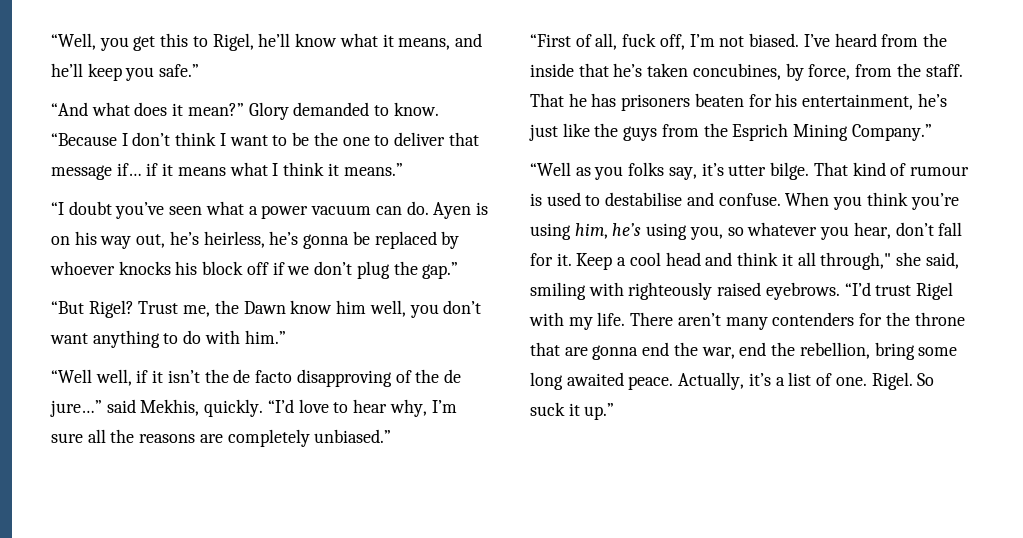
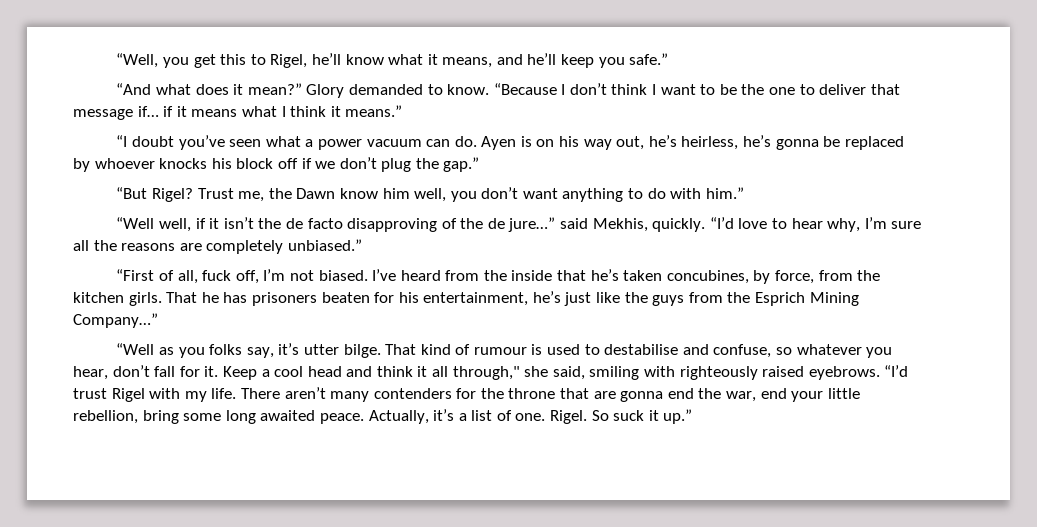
[925,64,963,77] staff. -> [73,292,162,306] kitchen girls.
[851,124,932,141] Company.” -> [73,313,158,328] Company…”
[718,192,959,210] [530,223,723,240] confuse. When you think you’re using him, he’s using you, -> [713,344,772,358] confuse,
[771,342,796,356] the -> [791,388,860,402] your little

